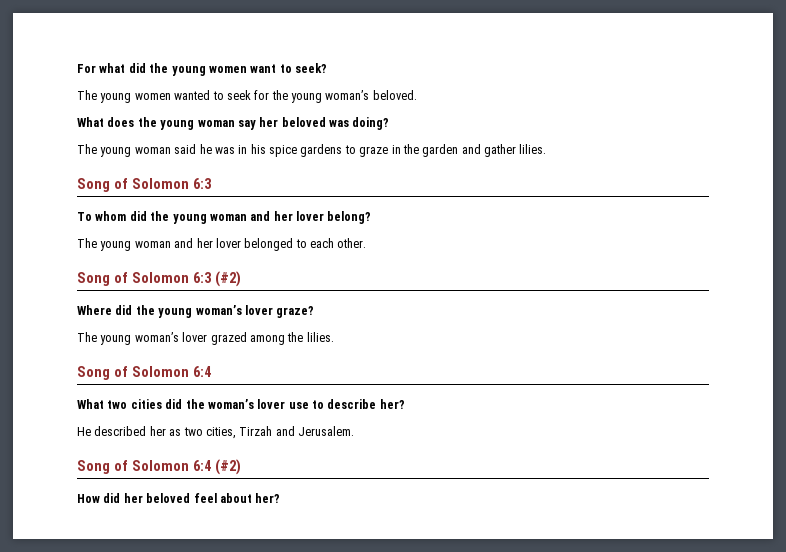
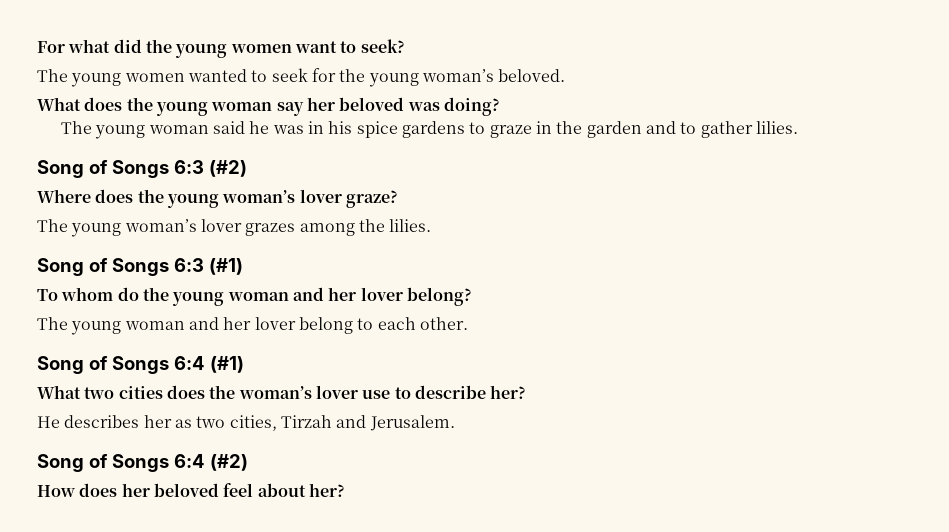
(481, 149) none -> [680,122,697,134] to
[131,178,212,189] Solomon 6:3 -> [111,160,247,178] [37,189,398,208] [37,219,432,237] [37,258,243,276] Songs 6:3 (#2) // Where does the young woman’s lover graze? // The young woman’s lover grazes among the lilies. // Song of Songs 6:3 (#1)
[129,211,147,221] did -> [117,287,139,301] do
[244,238,294,251] belonged -> [298,317,353,334] belong
[131,271,241,287] [77,305,315,318] [77,332,334,345] [77,366,211,380] Solomon 6:3 (#2) // Where did the young woman’s lover graze? // The young woman’s lover grazed among the lilies. // Song of Solomon 6:4 -> [111,356,244,374] Songs 6:4 (#1)
[165,399,183,409] did -> [166,385,205,399] does
[94,426,147,436] described -> [64,415,140,428] describes
[131,460,189,471] Solomon -> [111,454,169,472] Songs
[103,493,121,503] did -> [79,483,118,497] does

